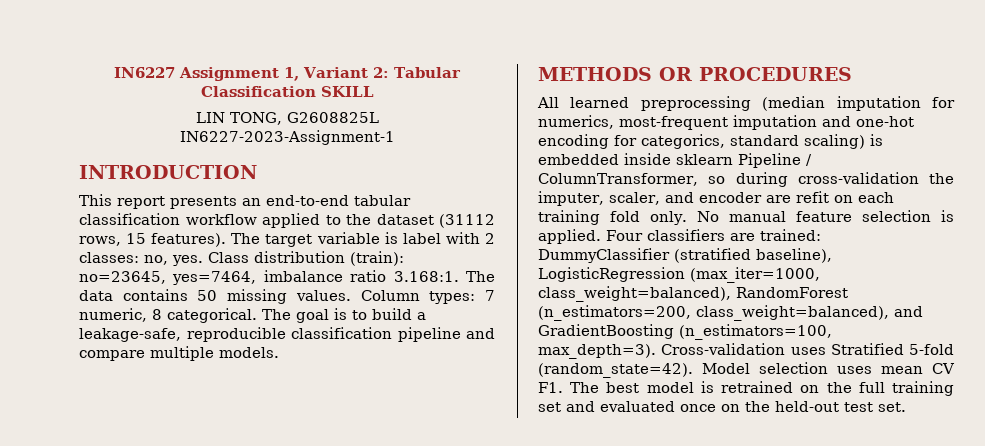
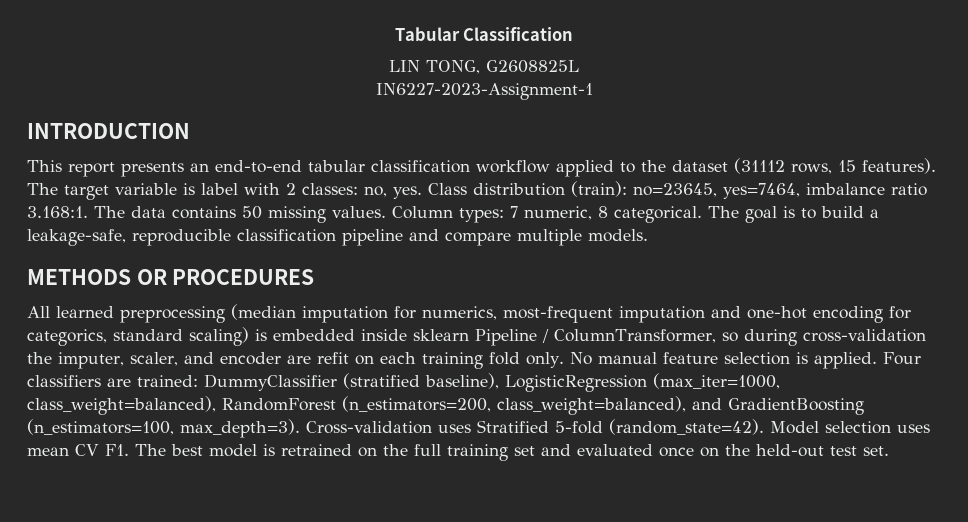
[114,67,389,81] IN6227 Assignment 1, Variant 2: -> (394, 34) none
[320,86,374,97] SKILL -> (574, 34) none

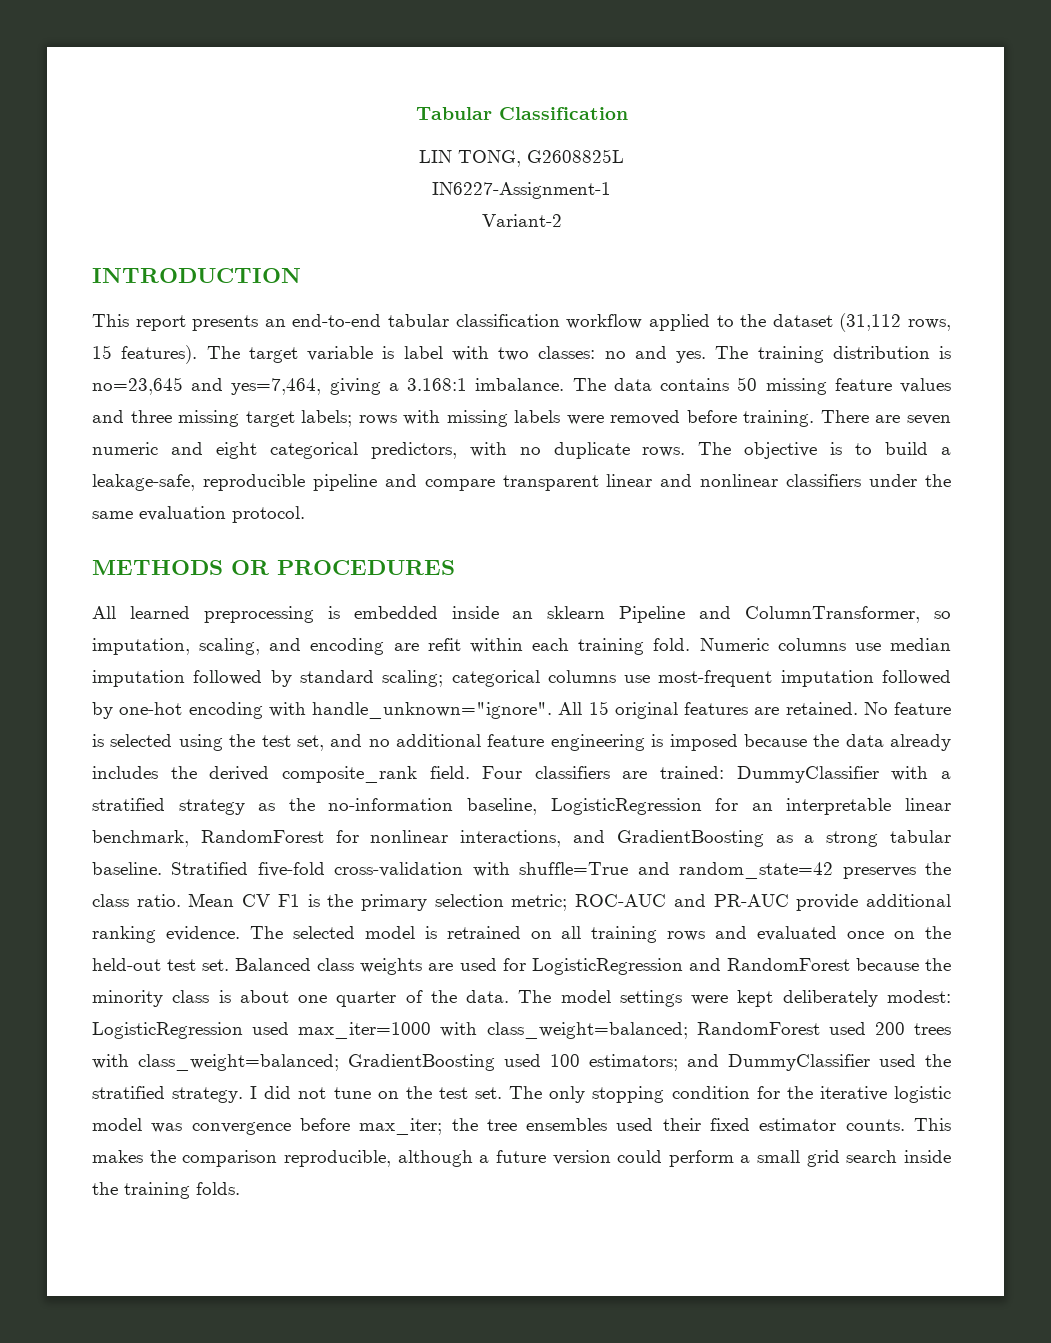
[375,83,593,100] IN6227-2023-Assignment-1 -> [432,182,611,199] [481,214,562,227] IN6227-Assignment-1 // Variant-2
[734,158,785,174] (31112 -> [839,313,902,332] (31,112
[286,181,927,199] [27,206,88,218] 2 classes: no, yes. Class distribution (train): no=23645, yes=7464, imbalance ratio 3.168:1. -> [498,346,951,363] [92,377,565,395] two classes: no and yes. The training distribution is no=23,645 and yes=7,464, giving a 3.168:1 imbalance.
[332,206,777,223] values. Column types: 7 numeric, 8 categorical. The goal -> [834,378,952,393] [92,410,951,427] [92,442,818,459] feature values and three missing target labels; rows with missing labels were removed before training. There are seven numeric and eight categorical predictors, with no duplicate rows. The objective
[237,229,336,242] classification -> (305, 482) none
[517,229,648,246] multiple models. -> [502,474,951,491] [92,506,305,523] transparent linear and nonlinear classifiers under the same evaluation protocol.
[231,304,911,323] [27,327,249,346] (median imputation for numerics, most-frequent imputation and one-hot encoding for categorics, standard scaling) -> (314, 614) none
(407, 335) none -> [512,611,534,619] an
[542,329,549,343] / -> [699,606,732,619] and
[743,329,926,346] [27,352,281,369] during cross-validation the imputer, scaler, and encoder -> [92,638,385,655] imputation, scaling, and encoding
[355,355,374,365] on -> [469,638,523,653] within
[489,352,877,369] fold only. No manual feature selection is applied. -> [653,638,951,651] [92,670,951,687] [92,701,951,719] [92,734,951,751] [92,766,470,783] fold. Numeric columns use median imputation followed by standard scaling; categorical columns use most-frequent imputation followed by one-hot encoding with handle_unknown="ignore". All 15 original features are retained. No feature is selected using the test set, and no additional feature engineering is imposed because the data already includes the derived composite_rank field.
[343,373,780,392] [27,396,864,415] [27,419,930,438] [27,444,535,461] (stratified baseline), LogisticRegression (max_iter=1000, class_weight=balanced), RandomForest (n_estimators=200, class_weight=balanced), and GradientBoosting (n_estimators=100, max_depth=3). Cross-validation uses Stratified 5-fold (random_state=42). Model selection uses mean CV F1. The best model is retrained on the full training set -> [891,766,951,781] [92,798,952,815] [92,830,951,847] [92,862,952,879] [92,893,951,911] [92,926,706,943] with a stratified strategy as the no-information baseline, LogisticRegression for an interpretable linear benchmark, RandomForest for nonlinear interactions, and GradientBoosting as a strong tabular baseline. Stratified five-fold cross-validation with shuffle=True and random_state=42 preserves the class ratio. Mean CV F1 is the primary selection metric; ROC-AUC and PR-AUC provide additional ranking evidence. The selected model is retrained on all training rows
(889, 451) none -> [235,958,952,975] [92,990,951,1007] [92,1022,951,1039] [92,1054,951,1071] [92,1086,952,1103] [92,1118,951,1135] [92,1150,951,1167] [92,1182,240,1199] Balanced class weights are used for LogisticRegression and RandomForest because the minority class is about one quarter of the data. The model settings were kept deliberately modest: LogisticRegression used max_iter=1000 with class_weight=balanced; RandomForest used 200 trees with class_weight=balanced; GradientBoosting used 100 estimators; and DummyClassifier used the stratified strategy. I did not tune on the test set. The only stopping condition for the iterative logistic model was convergence before max_iter; the tree ensembles used their fixed estimator counts. This makes the comparison reproducible, although a future version could perform a small grid search inside the training folds.

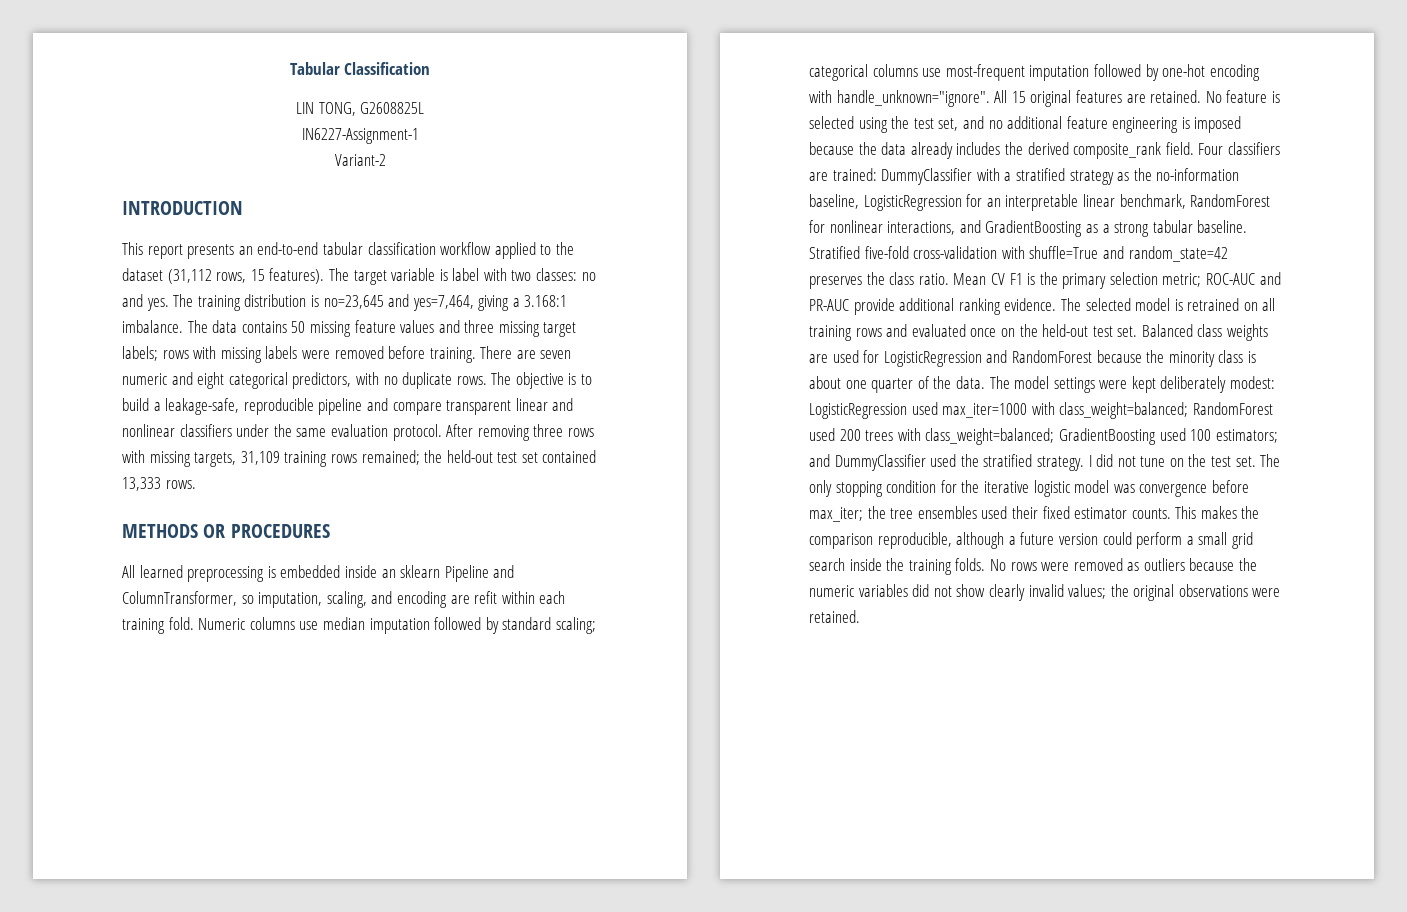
(305, 514) none -> [446,424,594,441] [122,450,597,467] [122,477,196,491] After removing three rows with missing targets, 31,109 training rows remained; the held-out test set contained 13,333 rows.
(240, 1188) none -> [989,558,1258,571] [809,584,1281,601] [809,610,860,623] No rows were removed as outliers because the numeric variables did not show clearly invalid values; the original observations were retained.

